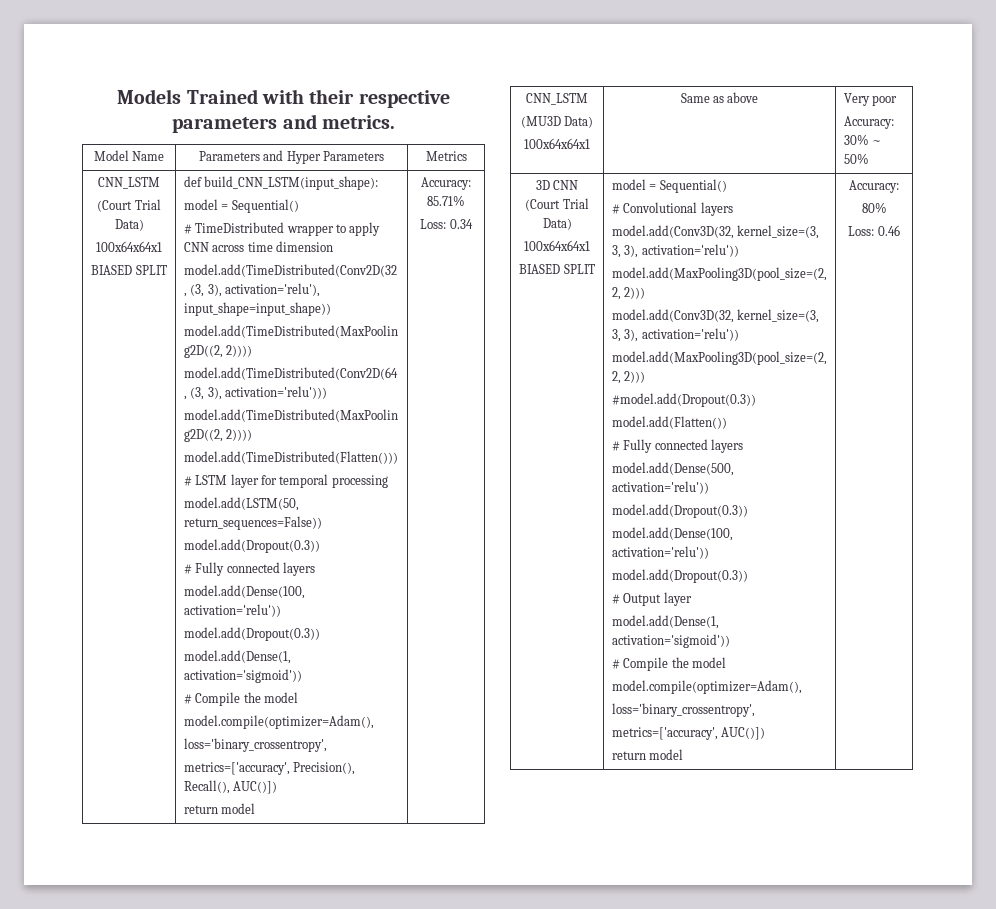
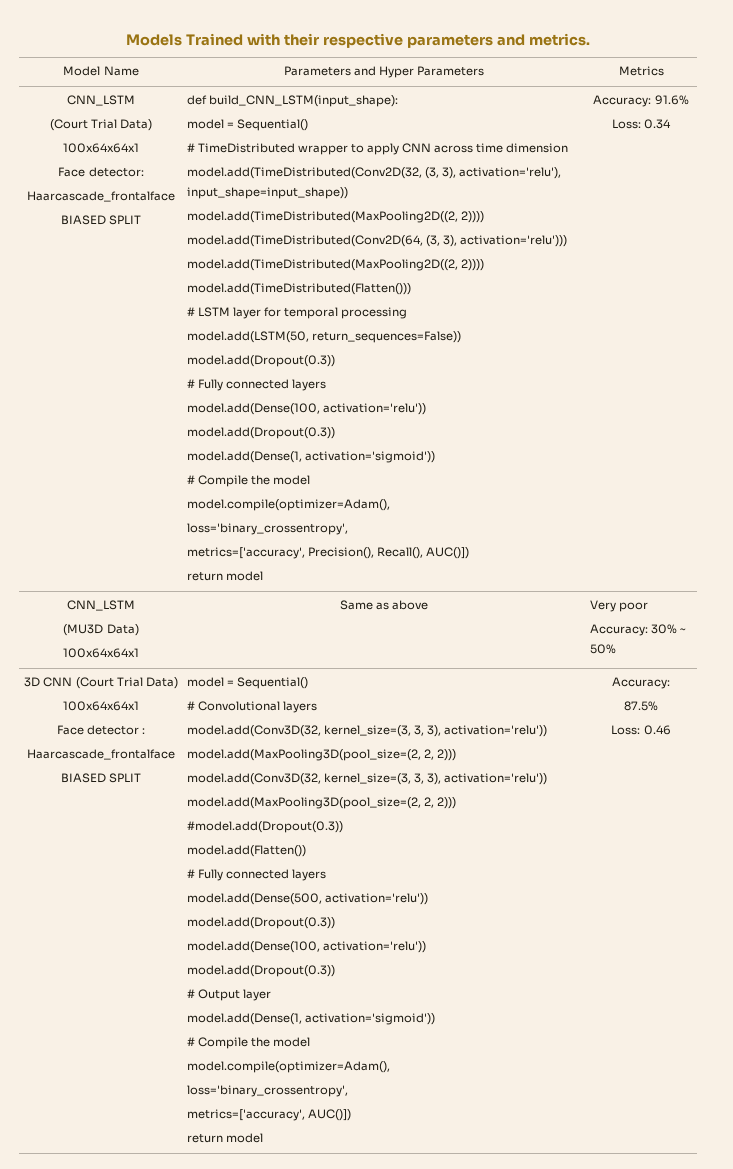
(162, 246) none -> [58,167,144,177] [26,191,175,202] // Face detector: // Haarcascade_frontalface
[427,195,465,206] 85.71% -> [654,95,689,105] 91.6%
(590, 245) none -> [56,725,146,735] [26,749,175,760] // Face detector : // Haarcascade_frontalface
[861,202,887,213] 80% -> [624,701,658,711] 87.5%

